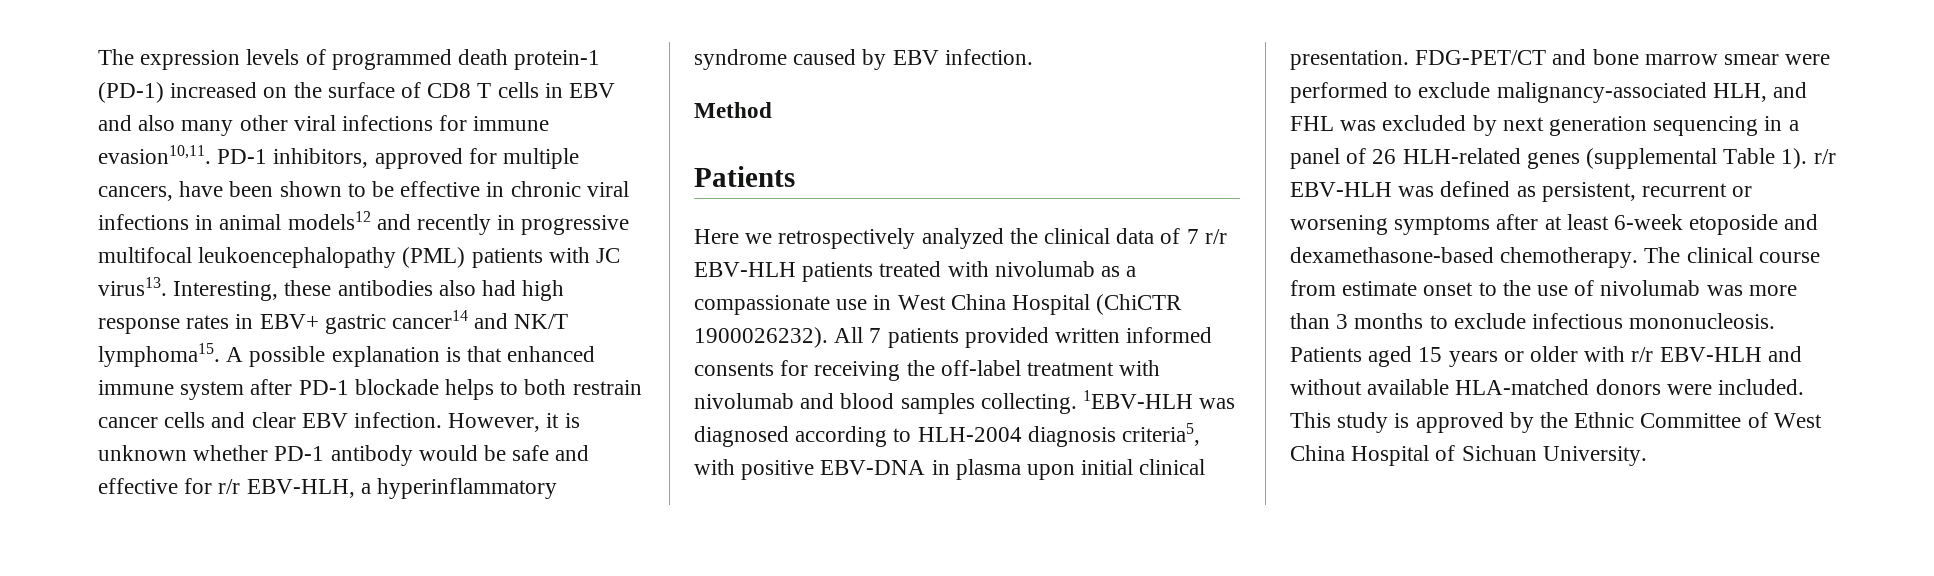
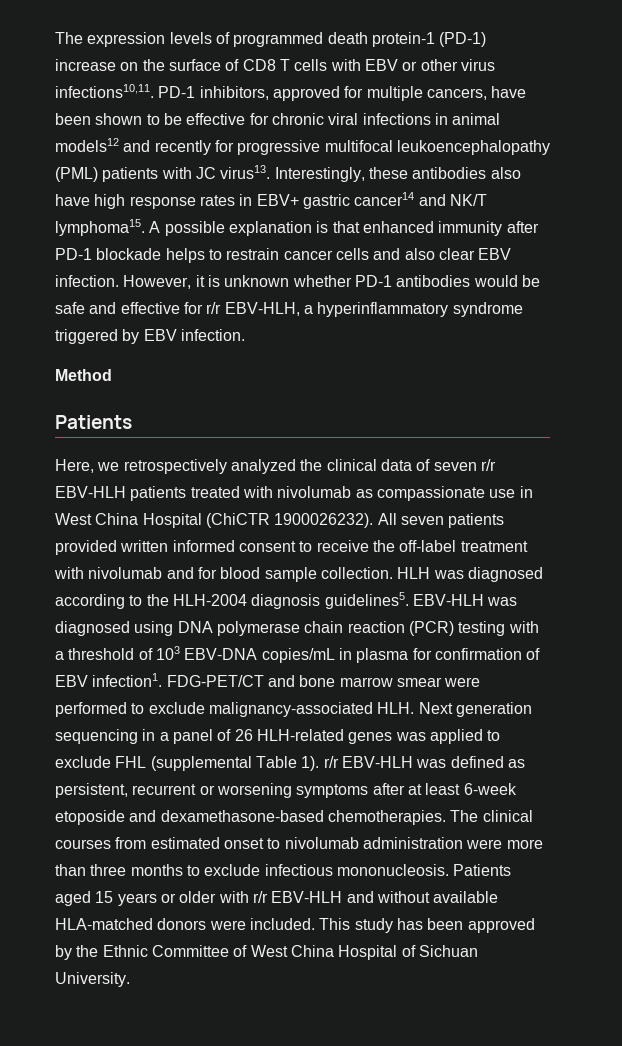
[170,82,258,98] increased -> [55,59,116,71] increase
[544,83,616,98] [98,115,550,136] [98,145,211,164] in EBV and also many other viral infections for immune evasion10,11. -> [330,59,495,71] [55,84,154,98] with EBV or other virus infections10,11.
[486,182,505,197] in -> [249,113,269,125] for
[497,215,516,230] in -> [214,140,234,152] for
[173,281,279,301] Interesting, -> [274,167,365,182] Interestingly,
[482,280,517,296] had -> [55,194,90,206] have
[98,380,245,400] immune system -> [438,221,503,236] immunity
[524,379,567,395] both -> (222, 254) none
(246, 420) none -> [404,248,435,260] also
[330,445,413,466] antibody -> [396,275,471,287] antibodies
[793,49,857,65] caused -> [55,329,118,344] triggered
[694,229,739,244] Here -> [55,459,94,473] Here,
[1186,229,1199,244] 7 -> [433,462,477,471] seven
[1126,266,1137,277] a -> (373, 493) none
[869,328,882,343] 7 -> [400,516,444,525] seven
[694,360,901,381] consents for receiving -> [238,540,369,552] consent to receive
[840,390,1194,414] blood samples collecting. 1EBV-HLH -> [197,567,431,582] for blood sample collection. HLH
(912, 435) none -> [146,594,169,606] the
[1122,423,1201,446] [694,459,1206,480] [1290,50,1409,70] criteria5, with positive EBV-DNA in plasma upon initial clinical presentation. -> [324,592,518,609] [55,621,539,636] [55,646,541,663] [55,673,163,687] guidelines5. EBV-HLH was diagnosed using DNA polymerase chain reaction (PCR) testing with a threshold of 103 EBV-DNA copies/mL in plasma for confirmation of EBV infection1.
[1712,82,1808,102] [1290,115,1544,136] HLH, and FHL was excluded by next -> [377,702,453,714] HLH. Next
(1580, 160) none -> [395,729,501,744] [55,756,147,768] was applied to exclude FHL
[1500,247,1639,268] chemotherapy. -> [327,810,446,825] chemotherapies.
[1758,252,1820,263] [1290,280,1743,296] course from estimate onset to the use of nivolumab was -> [55,837,503,849] courses from estimated onset to nivolumab administration were
[1336,314,1349,329] 3 -> [90,864,127,876] three
[1394,413,1410,428] is -> [396,918,464,930] has been

